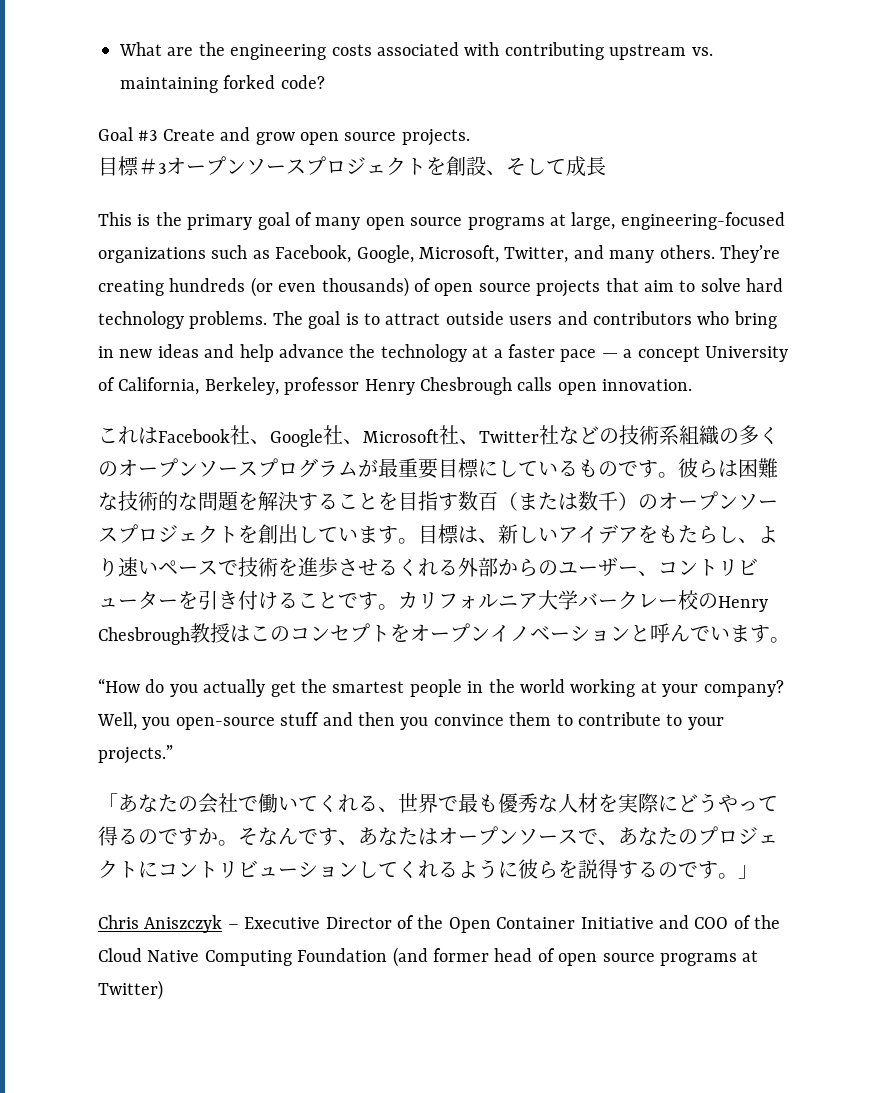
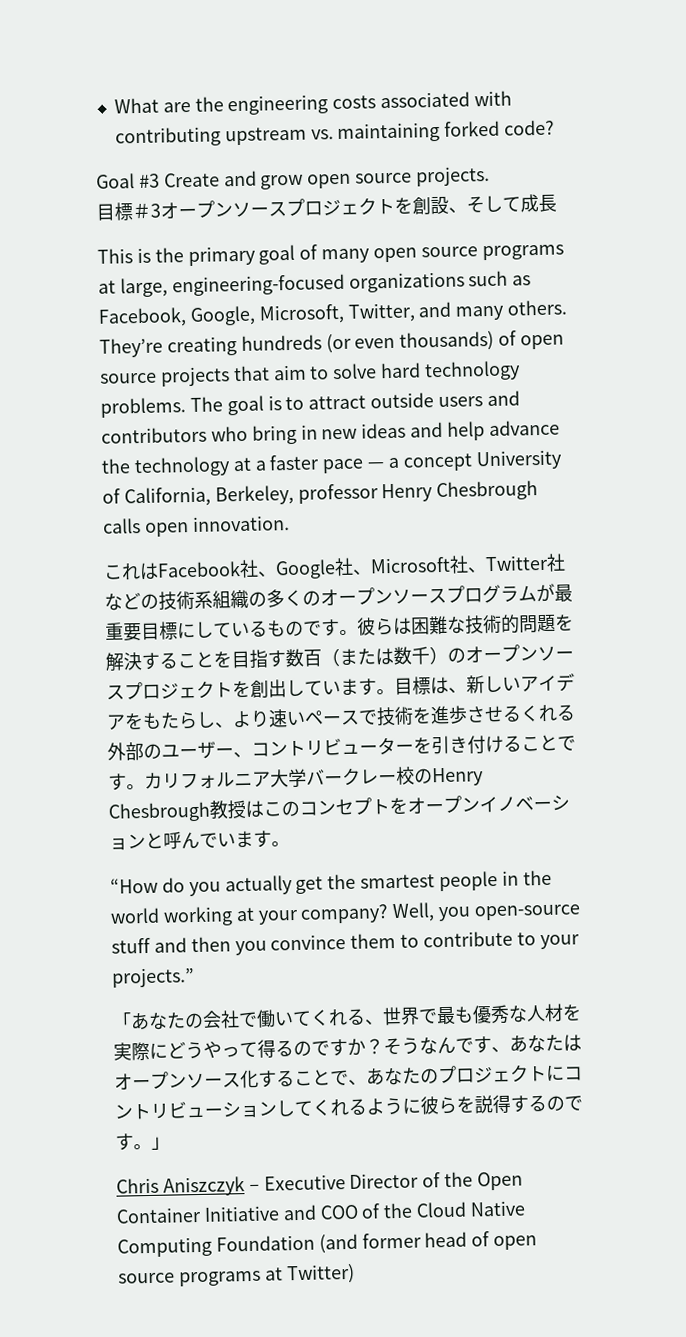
[178,492,198,510] な -> (520, 624) none
[498,558,538,577] から -> (144, 751) none
[218,827,258,846] 。そ -> [365,1037,420,1056] ？そう
(578, 836) none -> [240,1069,331,1089] 化すること

